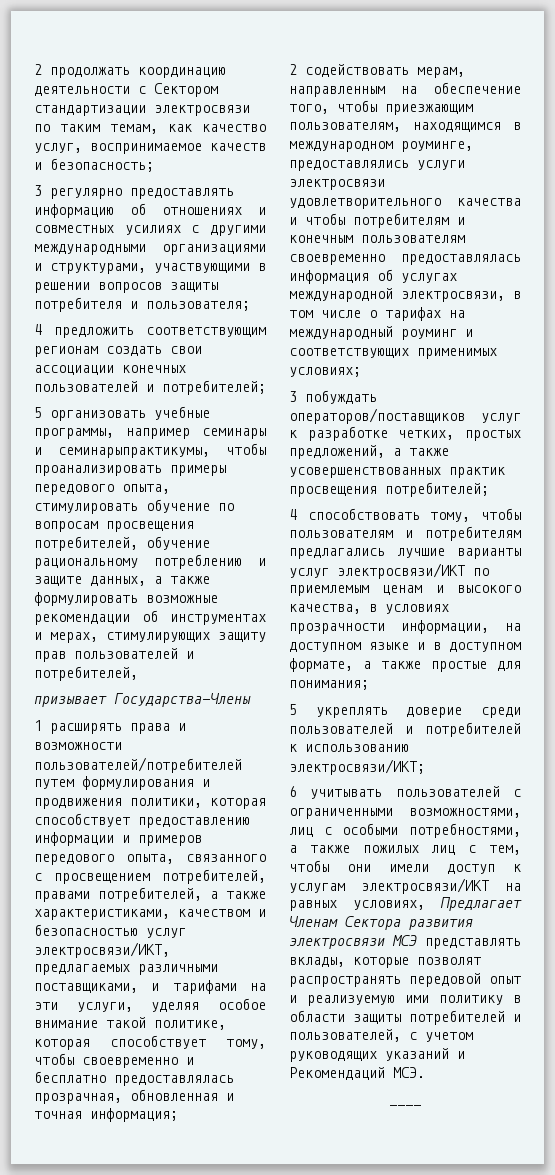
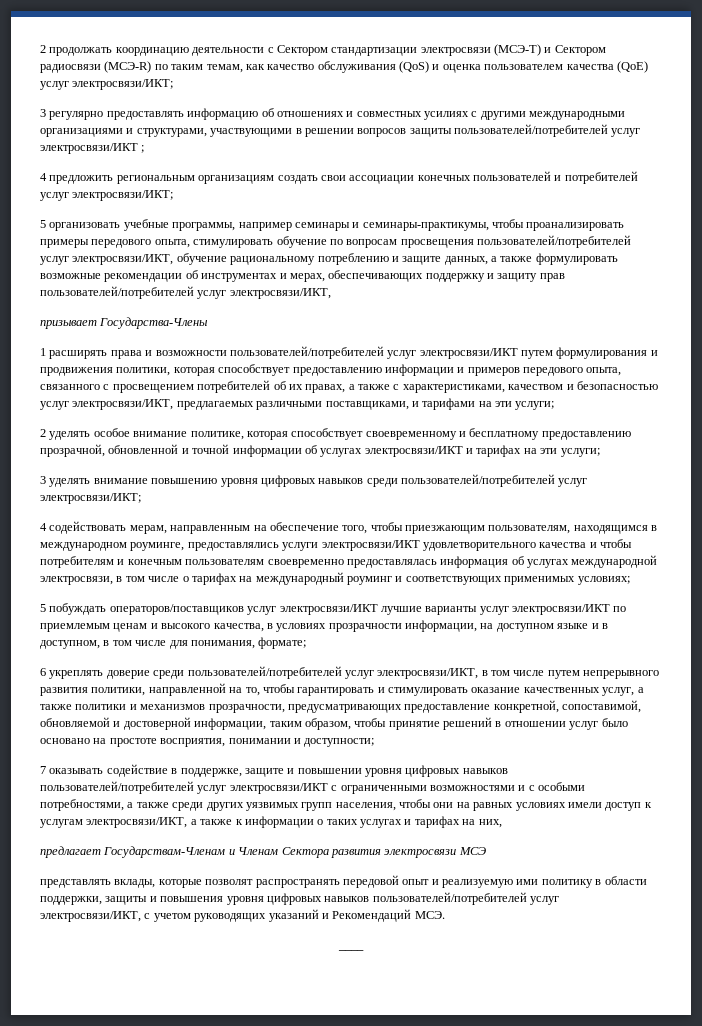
(250, 110) none -> [494,44,606,56] [40,61,152,73] (МСЭ-Т) и Сектором радиосвязи (МСЭ-R)
[34,143,266,154] [34,158,154,172] услуг, воспринимаемое качеств и безопасность; -> [317,61,648,73] [40,79,174,90] обслуживания (QoS) и оценка пользователем качества (QoE) услуг электросвязи/ИКТ;
[34,297,250,312] потребителя и пользователя; -> [454,124,641,137] [40,143,145,154] пользователей/потребителей услуг электросвязи/ИКТ ;
[146,327,266,337] [34,346,98,357] соответствующим регионам -> [116,175,275,184] региональным организациям
[162,380,266,395] потребителей; -> [564,171,638,184] [40,190,174,201] потребителей услуг электросвязи/ИКТ;
[58,447,210,458] семинарыпрактикумы, -> [362,222,489,231] семинары-практикумы,
[34,536,138,551] потребителей, -> [477,235,631,248] [40,254,174,265] пользователей/потребителей услуг электросвязи/ИКТ,
[106,632,266,643] [34,648,194,662] [34,666,138,681] стимулирующих защиту прав пользователей и потребителей, -> [328,270,565,282] [40,286,331,299] обеспечивающих поддержку и защиту прав пользователей/потребителей услуг электросвязи/ИКТ,
(242, 765) none -> [387,348,518,359] услуг электросвязи/ИКТ
[162,869,266,884] [34,887,266,902] потребителей, правами потребителей, а также -> [197,380,400,393] потребителей об их правах, а также с
[76,1002,200,1012] услуги, уделяя -> [515,401,555,410] [40,429,91,440] услуги; // 2 уделять
[106,1017,146,1028] такой -> (188, 434) none
[226,1039,266,1049] [34,1053,194,1068] [34,1071,234,1086] [34,1089,234,1104] [34,1108,178,1122] [289,64,297,75] тому, чтобы своевременно и бесплатно предоставлялась прозрачная, обновленная и точная информация; // 2 -> [365,428,631,440] [40,444,600,457] [40,474,588,487] [40,493,141,504] [40,523,47,531] своевременному и бесплатному предоставлению прозрачной, обновленной и точной информации об услугах электросвязи/ИКТ и тарифах на эти услуги; // 3 уделять внимание повышению уровня цифровых навыков среди пользователей/потребителей услуг электросвязи/ИКТ; // 4
[289,179,385,190] электросвязи -> [321,540,420,551] электросвязи/ИКТ
[289,391,297,402] 3 -> [40,604,46,612] 5
[289,426,521,441] [289,445,449,459] [289,467,505,478] [289,482,489,497] [289,508,521,522] [289,526,521,541] [289,548,385,559] к разработке четких, простых предложений, а также усовершенствованных практик просвещения потребителей; // 4 способствовать тому, чтобы пользователям и потребителям предлагались -> [279,604,378,615] электросвязи/ИКТ
[449,642,521,652] [289,658,521,672] [289,680,369,690] [289,704,521,718] [289,722,521,737] [289,744,409,752] [289,759,425,775] [289,786,521,799] [289,808,521,819] [289,827,313,837] доступном формате, а также простые для понимания; // 5 укреплять доверие среди пользователей и потребителей к использованию электросвязи/ИКТ; // 6 учитывать пользователей с ограниченными возможностями, лиц -> [40,637,307,649] [40,666,660,679] [40,683,644,696] [40,700,641,713] [40,717,628,730] [40,738,375,747] [40,764,508,777] [40,781,526,794] доступном, в том числе для понимания, формате; // 6 укреплять доверие среди пользователей/потребителей услуг электросвязи/ИКТ, в том числе путем непрерывного развития политики, направленной на то, чтобы гарантировать и стимулировать оказание качественных услуг, а также политики и механизмов прозрачности, предусматривающих предоставление конкретной, сопоставимой, обновляемой и достоверной информации, таким образом, чтобы принятие решений в отношении услуг было основано на простоте восприятия, понимании и доступности; // 7 оказывать содействие в поддержке, защите и повышении уровня цифровых навыков пользователей/потребителей услуг электросвязи/ИКТ с ограниченными возможностями и
[362,845,521,855] [289,860,521,874] [289,878,521,894] [289,897,522,911] пожилых лиц с тем, чтобы они имели доступ к услугам электросвязи/ИКТ на равных условиях, Предлагает -> [172,799,652,811] [40,816,502,828] [40,846,235,858] среди других уязвимых групп населения, чтобы они на равных условиях имели доступ к услугам электросвязи/ИКТ, а также к информации о таких услугах и тарифах на них, // предлагает Государствам-Членам и
(417, 940) none -> (486, 851) //
[353,1010,521,1025] [289,1029,401,1042] защиты потребителей и пользователей, -> [40,892,559,905] [40,911,141,922] поддержки, защиты и повышения уровня цифровых навыков пользователей/потребителей услуг электросвязи/ИКТ,

